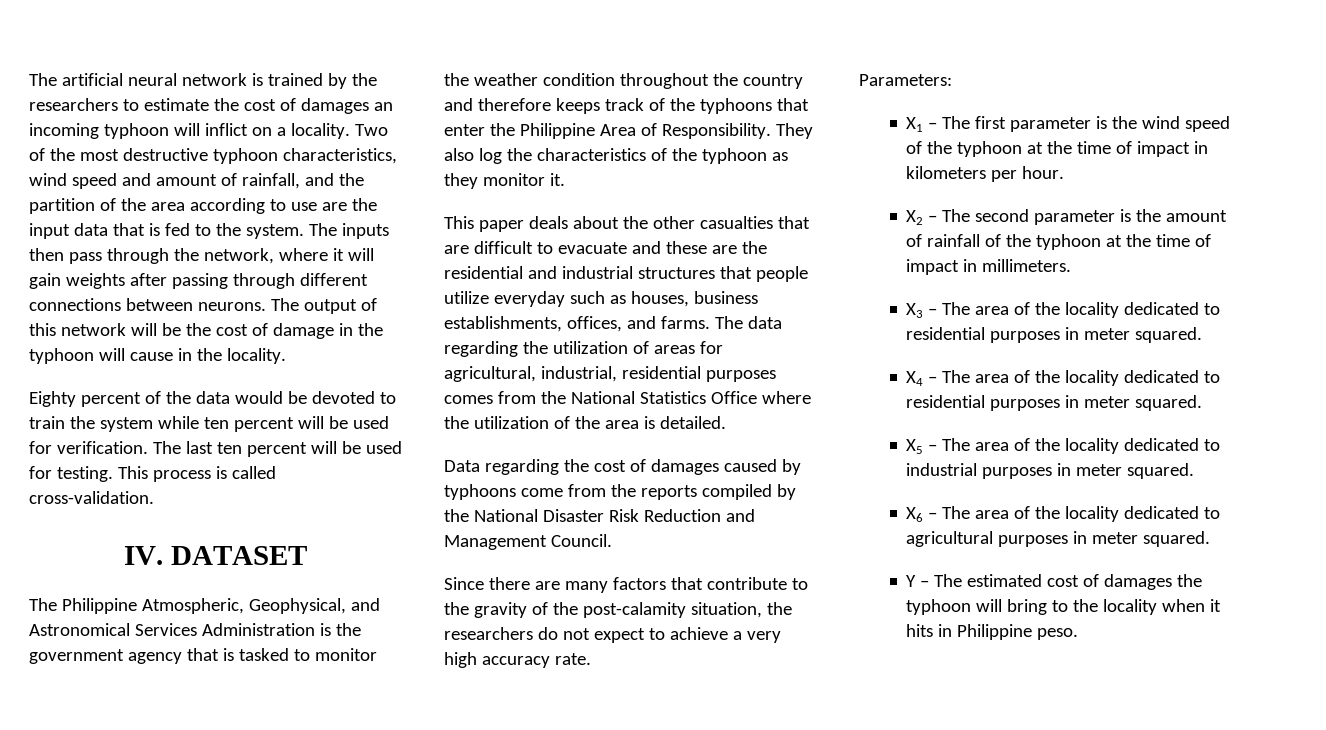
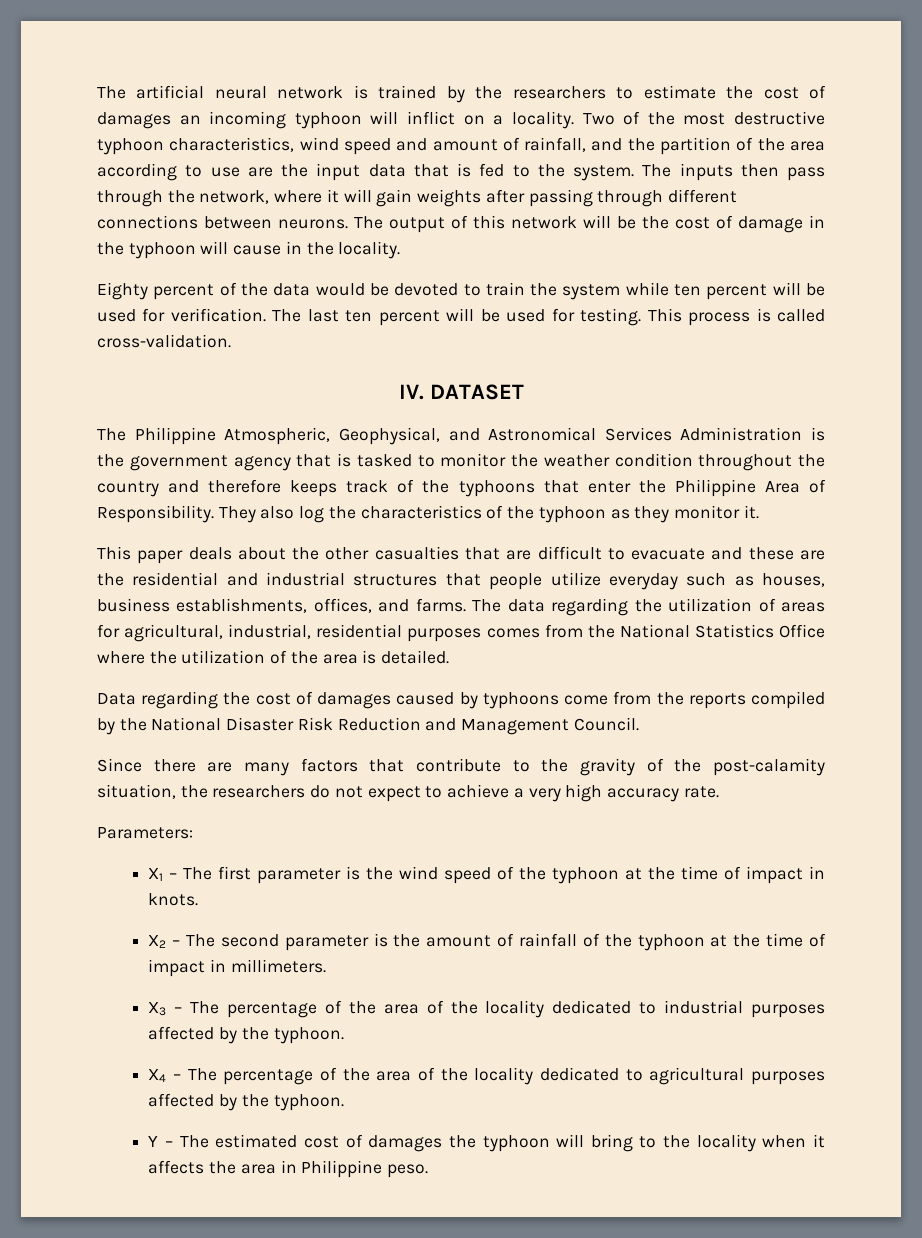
[906,166,1065,182] kilometers per hour. -> [148,893,199,906] knots.
[975,302,1221,318] [906,327,1203,343] [906,370,1221,386] [906,395,1203,411] [906,438,971,454] area of the locality dedicated to residential purposes in meter squared. // X4 – The area of the locality dedicated to residential purposes in meter squared. // X5 – The -> [227,1000,376,1018] percentage of the
[1057,463,1195,479] [906,506,971,522] in meter squared. // X6 – The -> [148,1026,344,1044] [148,1067,370,1085] affected by the typhoon. // X4 – The percentage of the
[1073,531,1211,547] in meter squared. -> [148,1093,344,1111] affected by the typhoon.
[906,624,934,637] hits -> [148,1160,276,1174] affects the area

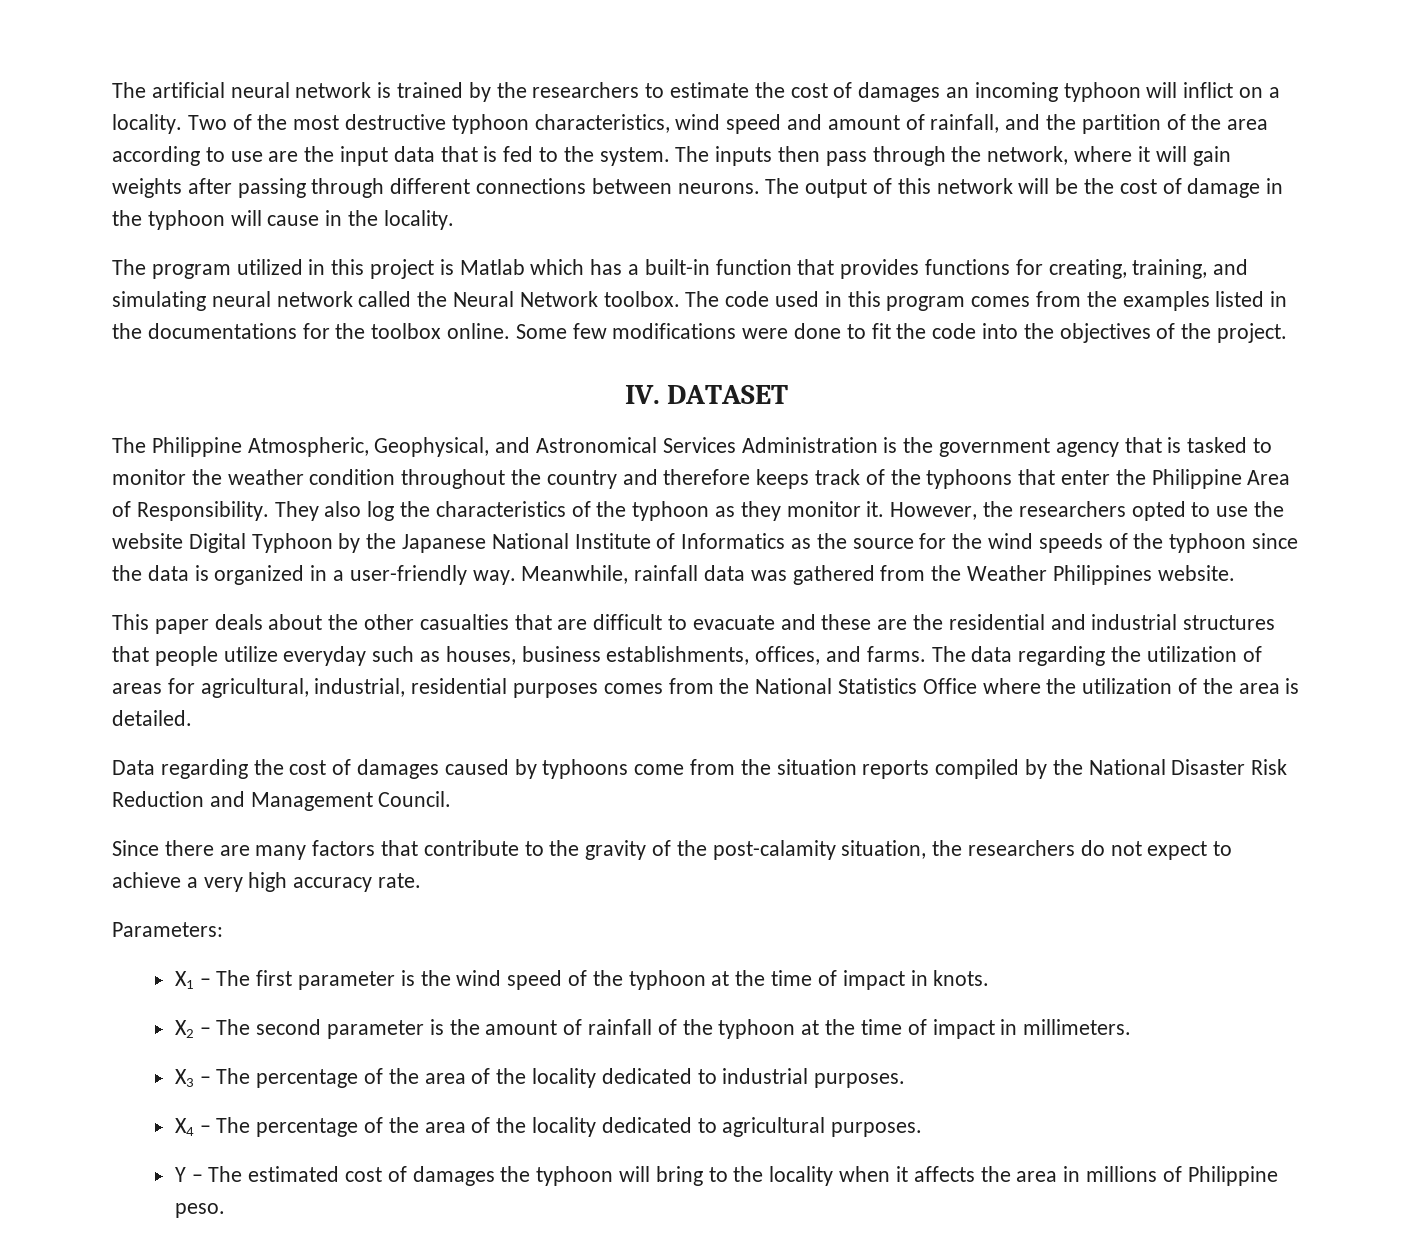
[97,282,825,300] [97,308,825,326] [97,334,231,348] Eighty percent of the data would be devoted to train the system while ten percent will be used for verification. The last ten percent will be used for testing. This process is called cross-validation. -> [112,259,1249,279] [112,291,1288,311] [112,323,1288,343] The program utilized in this project is Matlab which has a built-in function that provides functions for creating, training, and simulating neural network called the Neural Network toolbox. The code used in this program comes from the examples listed in the documentations for the toolbox online. Some few modifications were done to fit the code into the objectives of the project.
(759, 512) none -> [890,501,1285,521] [112,533,1299,553] [112,565,1235,585] However, the researchers opted to use the website Digital Typhoon by the Japanese National Institute of Informatics as the source for the wind speeds of the typhoon since the data is organized in a user-friendly way. Meanwhile, rainfall data was gathered from the Weather Philippines website.
(684, 698) none -> [776,759,857,775] situation
[751,1004,825,1018] [148,1026,344,1044] purposes affected by the typhoon. -> [814,1073,906,1088] purposes.
[751,1071,826,1085] [148,1093,344,1111] purposes affected by the typhoon. -> [831,1122,923,1137] purposes.
(297, 1166) none -> [1085,1166,1182,1182] millions of

